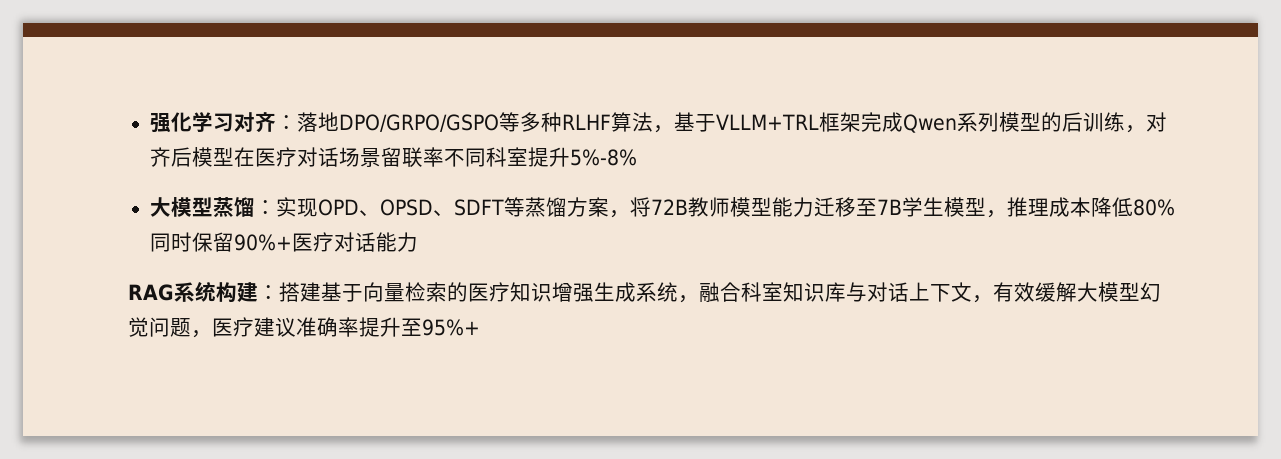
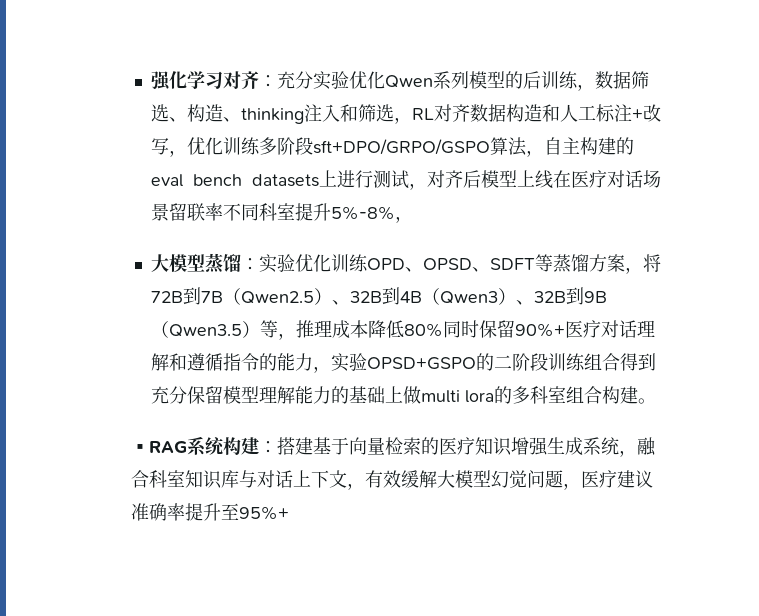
[297,112,904,133] 落地DPO/GRPO/GSPO等多种RLHF算法，基于VLLM+TRL框架完成 -> [276,71,385,90] 充分实验优化
(1147, 129) none -> [594,71,649,89] [150,104,661,124] [150,137,634,157] [150,170,427,190] 数据筛选、构造、thinking注入和筛选，RL对齐数据构造和人工标注+改写，优化训练多阶段sft+DPO/GRPO/GSPO算法，自主构建的eval bench datasets上进行测试，
(235, 156) none -> [517,170,553,189] 上线
(638, 157) none -> [394,216,413,223] ，
[297,198,319,217] 现 -> [276,254,368,272] 验优化训练
[688,197,987,217] 教师模型能力迁移至7B学生模型 -> [182,287,607,305] [150,320,278,338] 到7B（Qwen2.5）、32B到4B（Qwen3）、32B到9B（Qwen3.5）等
[376,232,419,252] [127,284,174,301] 能力 // RAG -> [636,320,655,337] [150,353,656,373] [150,386,656,404] [131,441,188,453] 理解和遵循指令的能力，实验OPSD+GSPO的二阶段训练组合得到充分保留模型理解能力的基础上做multi lora的多科室组合构建。 // ▪RAG

